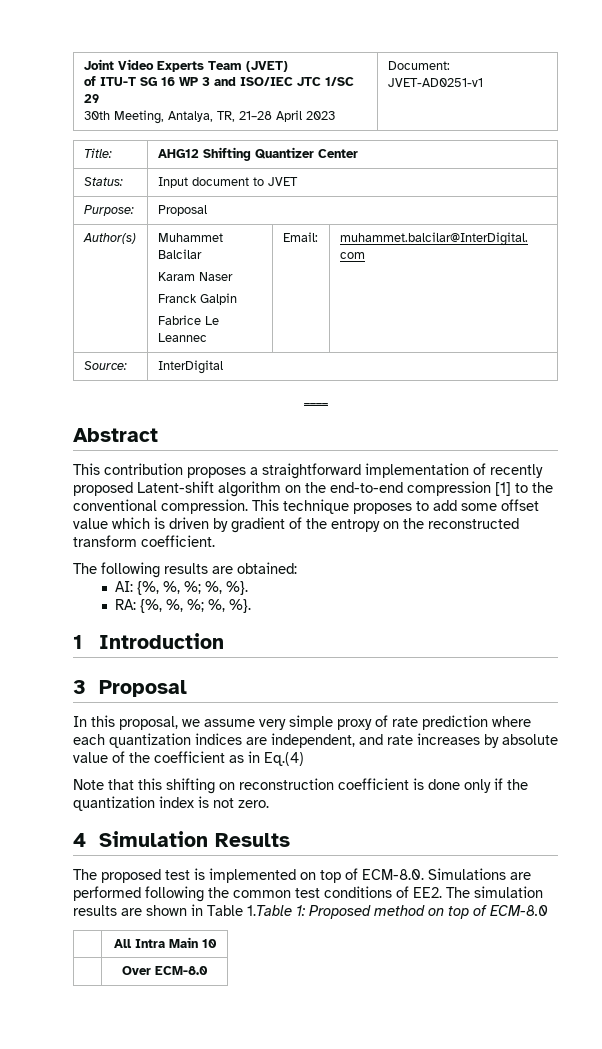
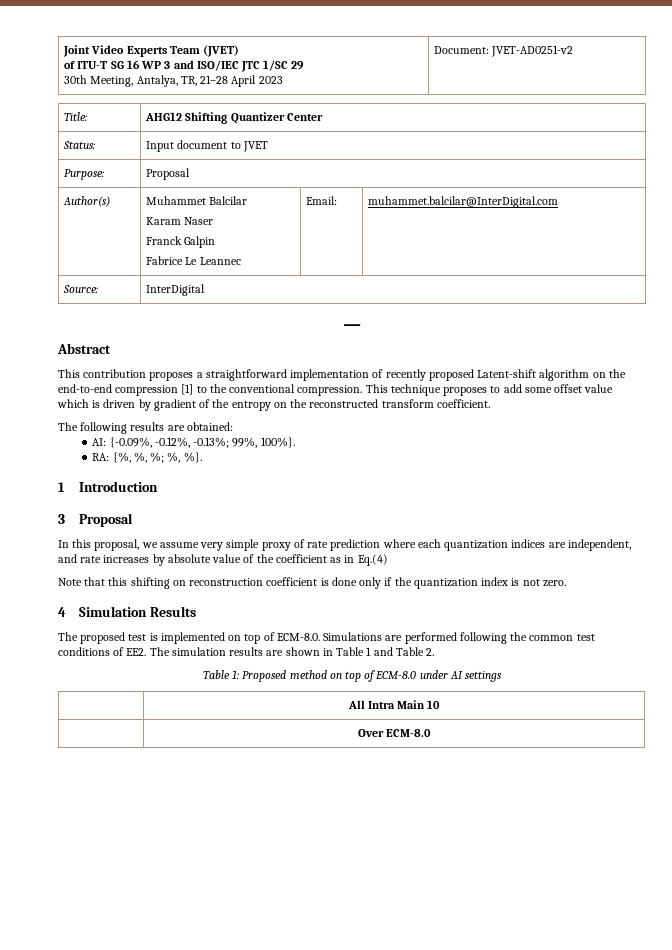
[387,78,483,87] JVET-AD0251-v1 -> [491,45,574,57] JVET-AD0251-v2
[136,581,248,595] {%, %, %; %, %}. -> [109,437,295,448] {-0.09%, -0.12%, -0.13%; 99%, 100%}.
[247,905,292,916] 1.Table -> [366,647,435,656] [202,670,230,679] 1 and Table 2. // Table
(548, 910) none -> [419,670,503,682] under AI settings

